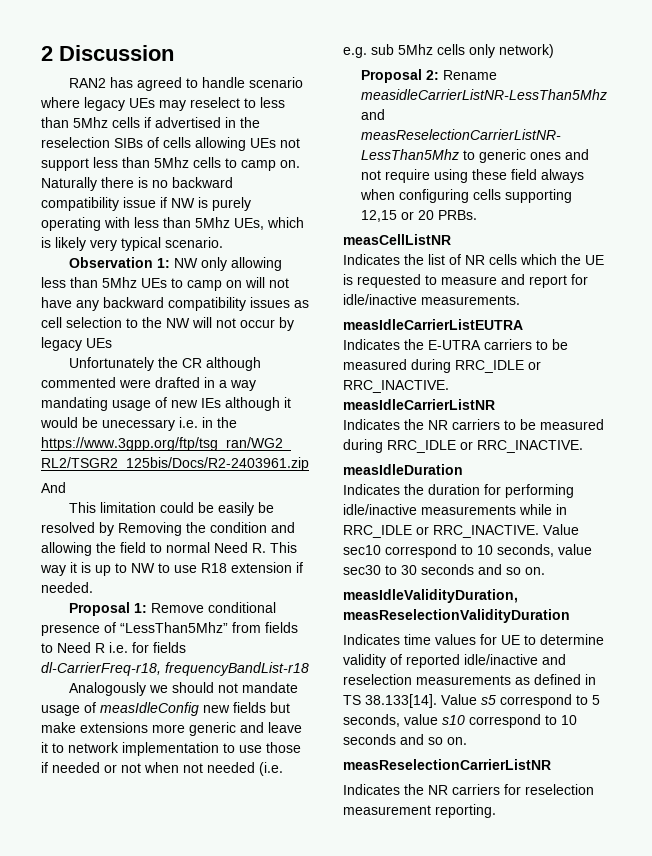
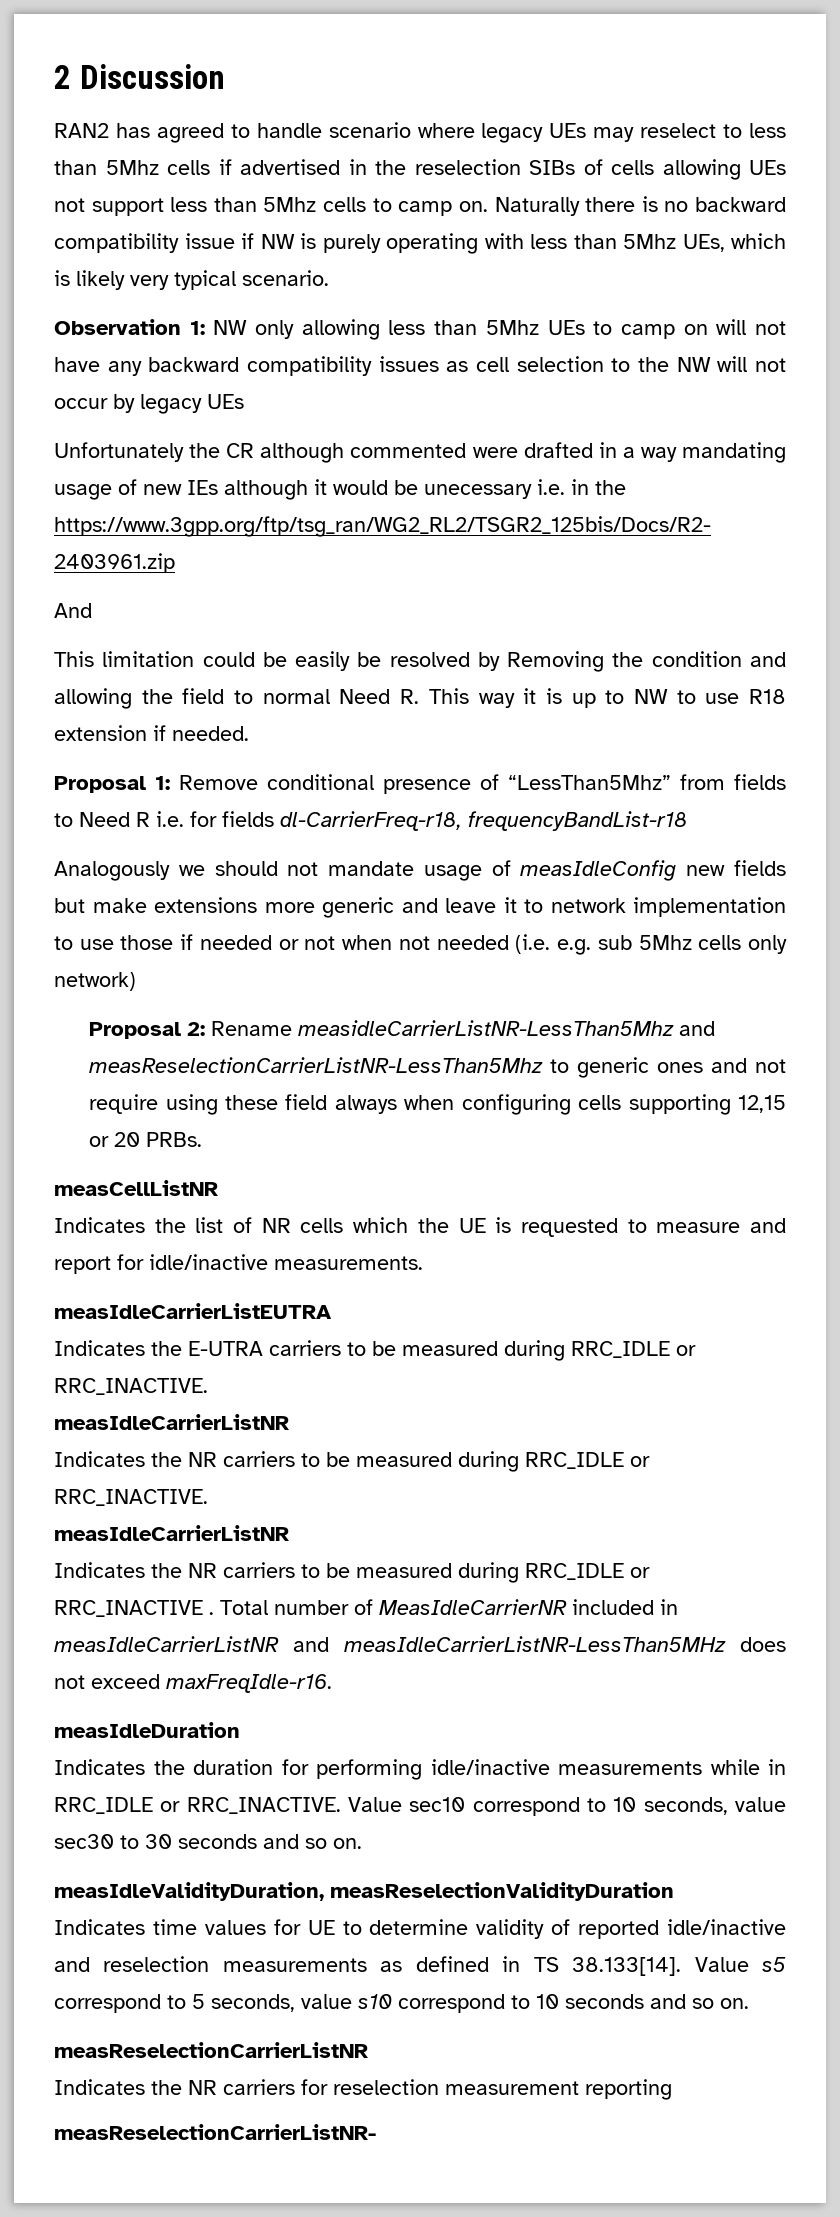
(583, 446) none -> [54,1525,290,1541] [54,1562,650,1583] [54,1599,678,1617] [54,1636,786,1652] [54,1674,332,1693] // measIdleCarrierListNR // Indicates the NR carriers to be measured during RRC_IDLE or RRC_INACTIVE . Total number of MeasIdleCarrierNR included in measIdleCarrierListNR and measIdleCarrierListNR-LessThan5MHz does not exceed maxFreqIdle-r16.
[435,804,496,818] reporting. -> [585,2079,672,2100] [54,2124,376,2140] reporting // measReselectionCarrierListNR-

